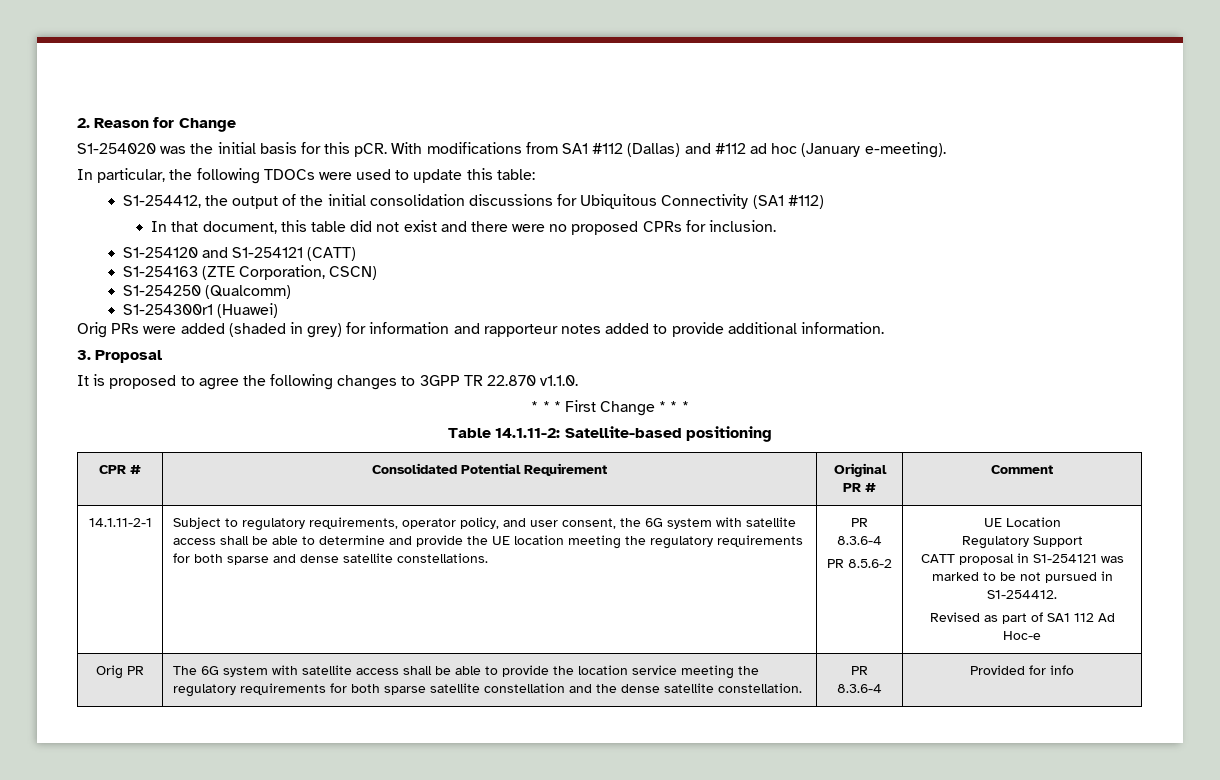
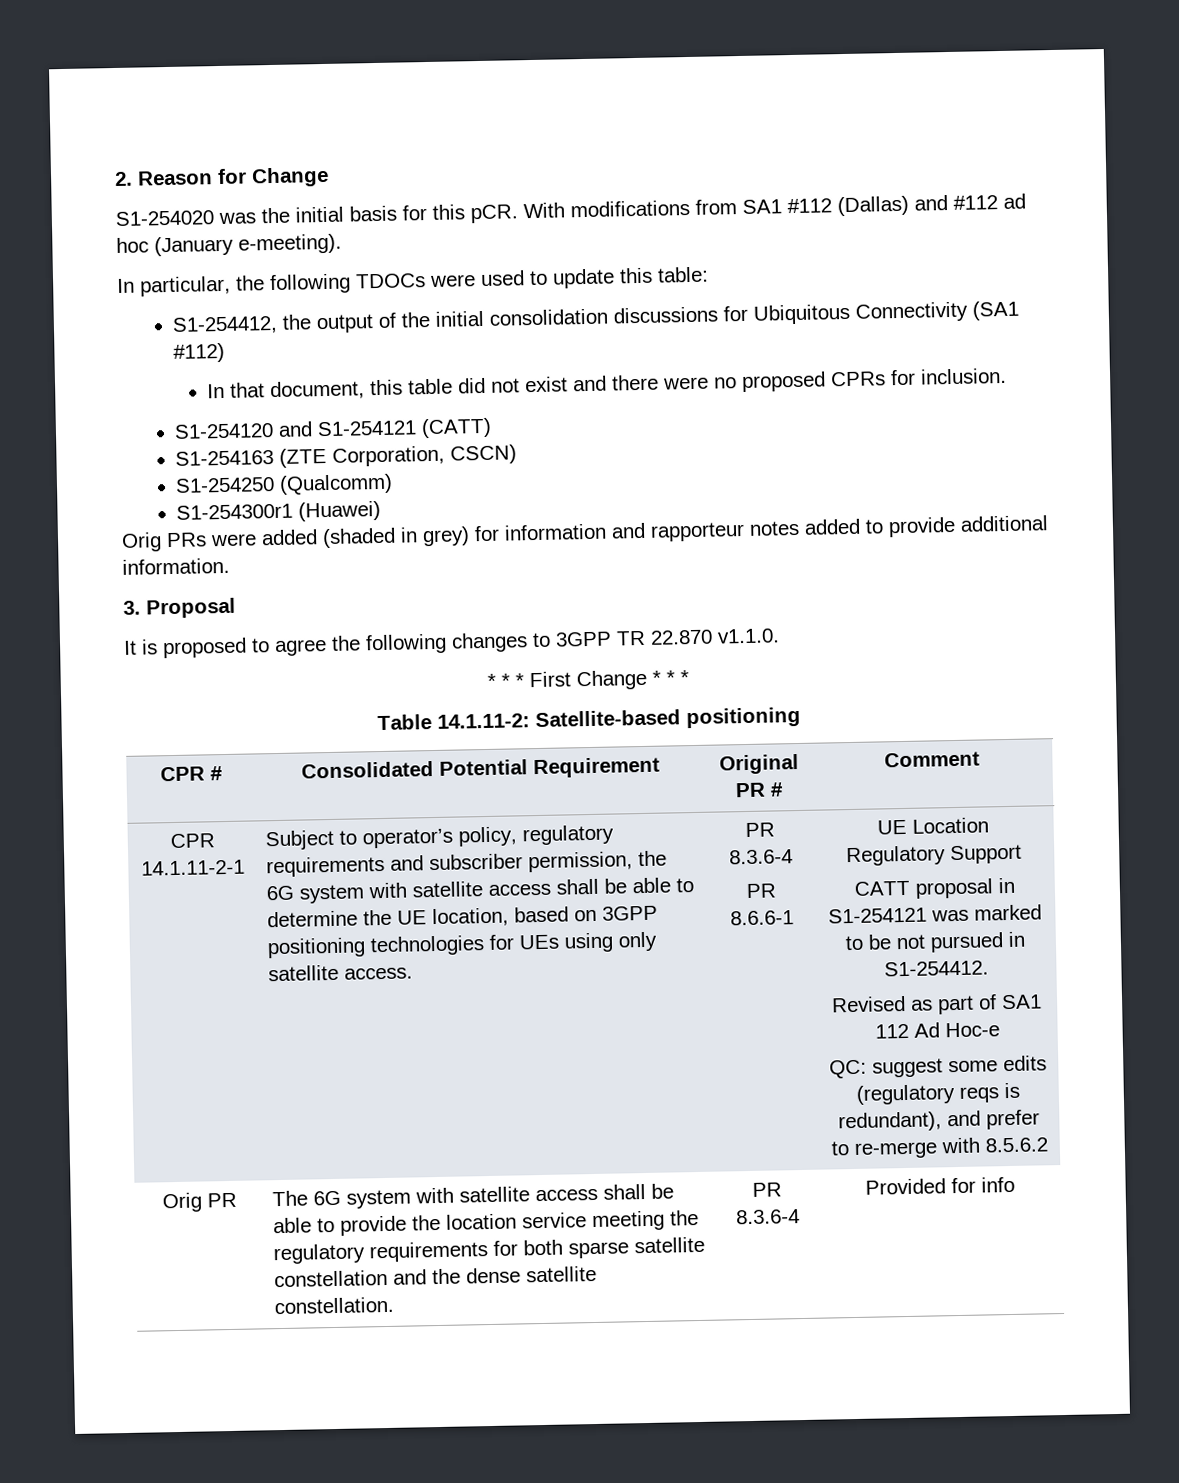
(1053, 469) none -> [169,833,215,849] CPR
[241,517,616,531] regulatory requirements, operator policy, and user consent, -> [362,824,615,849] [266,851,634,878] operator’s policy, regulatory requirements and subscriber permission,
[388,535,803,549] [172,553,488,565] and provide the UE location meeting the regulatory requirements for both sparse and dense satellite constellations. -> [363,905,659,928] [267,931,659,959] [268,964,414,982] the UE location, based on 3GPP positioning technologies for UEs using only satellite access.
[848,559,892,568] 8.5.6-2 -> [729,910,794,926] 8.6.6-1
(1041, 635) none -> [829,1055,1047,1079] [856,1082,1020,1105] [838,1109,1040,1133] [830,1137,1048,1159] // QC: suggest some edits (regulatory reqs is redundant), and prefer to re-merge with 8.5.6.2

